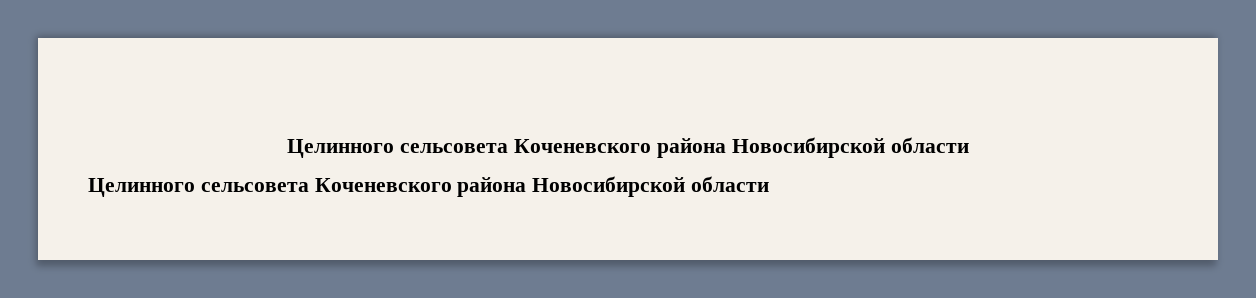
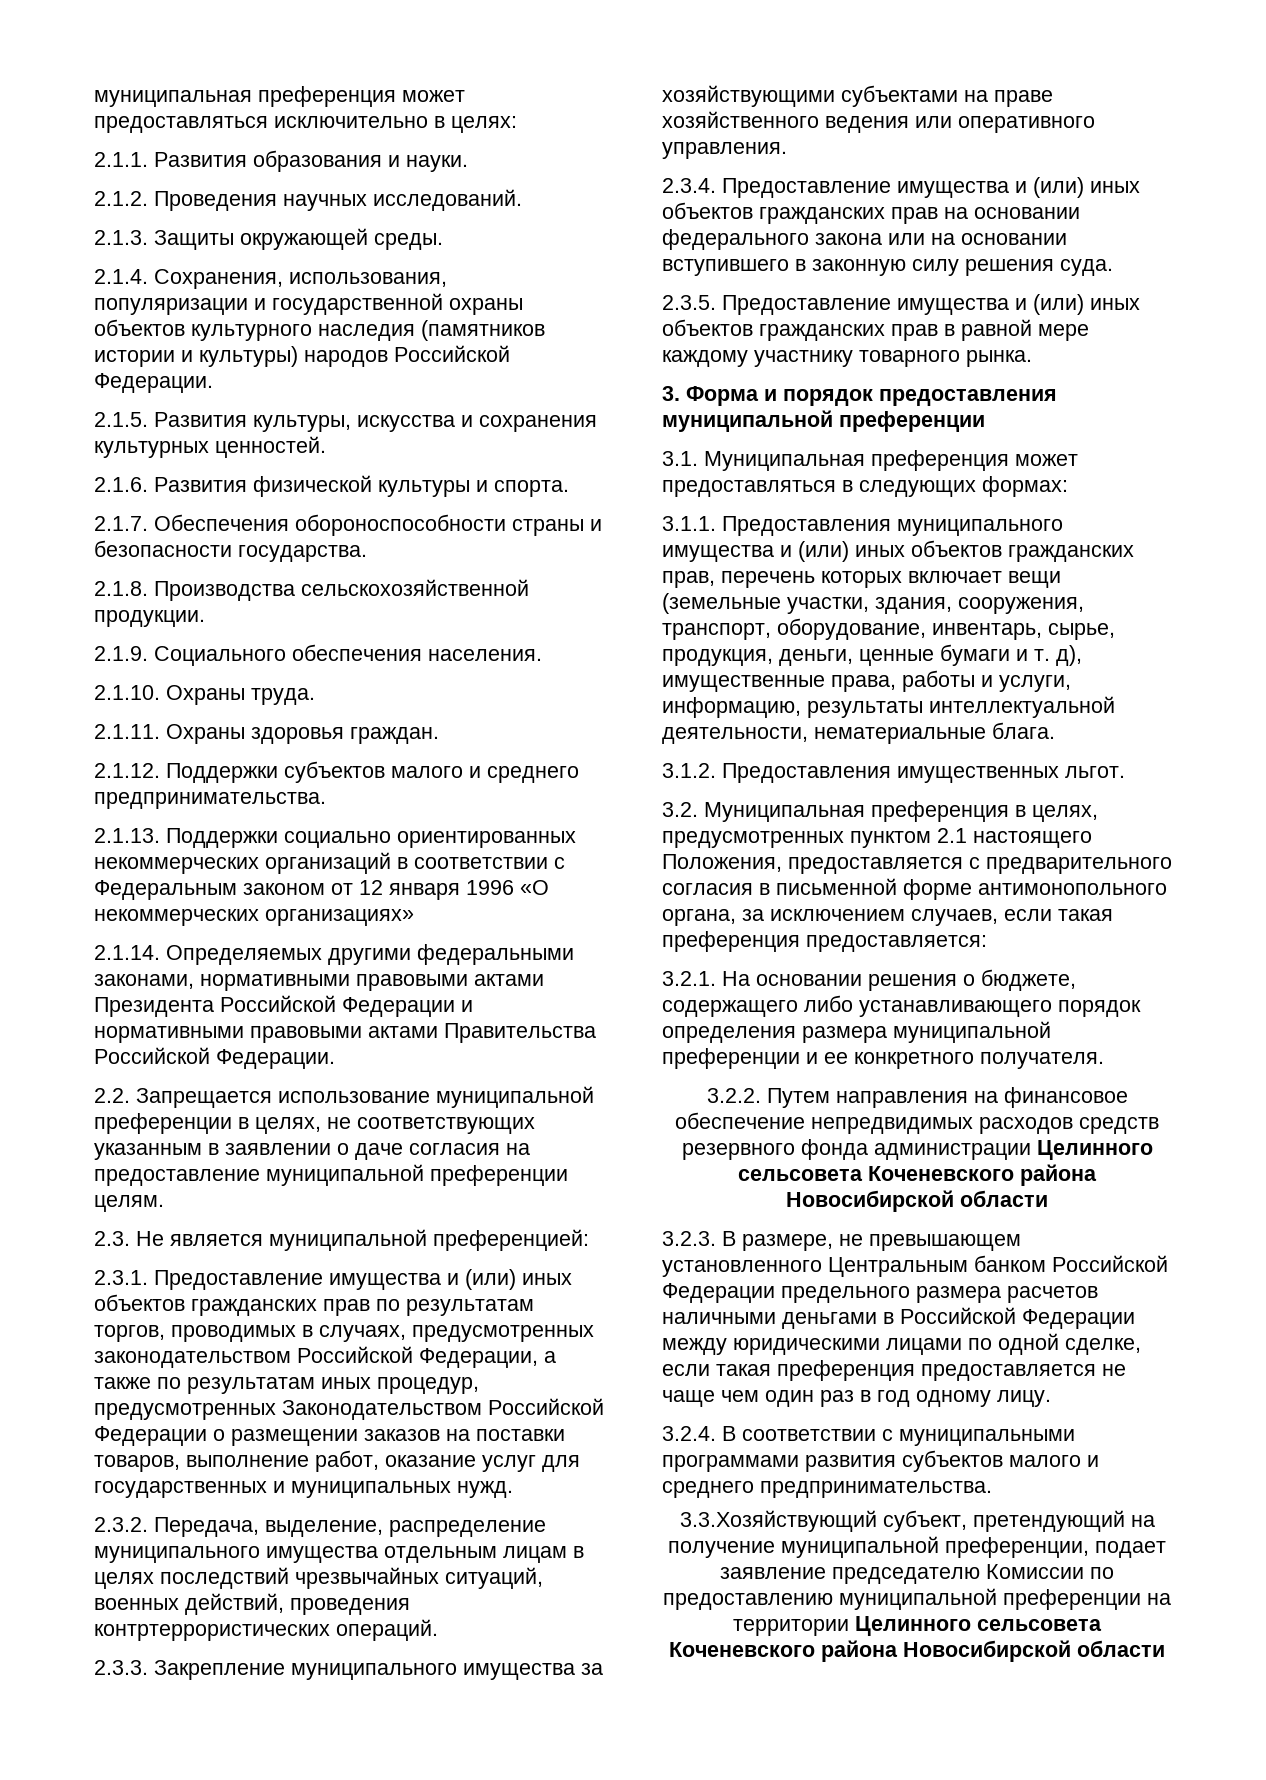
(287, 148) none -> [94,86,465,107] [94,116,517,133] [94,150,468,172] [94,189,522,211] [94,228,443,250] [94,269,447,289] [94,293,523,315] [94,319,545,341] [94,345,510,367] [94,373,213,393] [94,412,597,432] [94,436,326,458] [94,475,569,497] [94,514,602,536] [94,540,367,562] [94,579,529,601] [94,610,205,627] [94,644,542,666] [94,685,315,705] [94,724,439,744] [94,761,579,783] [94,792,326,809] [94,828,576,848] [94,852,565,874] [94,880,549,900] [94,909,414,926] [94,944,574,965] [94,974,544,991] [94,995,473,1017] [94,1023,596,1043] [94,1047,335,1069] [94,1086,594,1108] [94,1113,535,1134] [94,1143,530,1160] [94,1164,568,1186] [94,1195,164,1212] [94,1229,589,1251] [94,1269,572,1290] [94,1294,534,1316] [94,1325,594,1342] [94,1346,556,1368] [94,1377,479,1394] [94,1398,604,1420] [94,1426,565,1446] [94,1450,580,1472] [94,1481,513,1498] [94,1517,546,1537] [94,1546,584,1563] [94,1567,543,1589] [94,1593,410,1615] [94,1619,438,1641] [94,1660,603,1680] [662,85,1053,107] [662,111,1095,133] [662,142,787,159] [662,177,1140,198] [662,202,1080,224] [662,229,1067,250] [662,259,1113,276] [662,294,1140,315] [662,319,1089,341] [662,350,1032,367] [662,386,1057,406] [662,410,985,432] [662,450,1078,471] [662,476,1068,497] [662,516,1063,536] [662,540,1134,562] [662,571,1061,588] [662,593,1084,614] [662,618,1115,640] [662,644,1082,666] [662,670,1071,692] [662,696,1115,718] [662,722,1055,744] [662,763,1125,783] [662,801,1098,822] [662,828,1092,848] [662,854,1172,874] [662,878,1167,900] [662,909,1113,926] [662,931,987,952] [662,969,1076,991] [662,995,1141,1017] [662,1021,1051,1043] [662,1048,1104,1069] [706,1087,1128,1108] [675,1112,1159,1134] [681,1139,1031,1160] муниципальная преференция может предоставляться исключительно в целях: // 2.1.1. Развития образования и науки. // 2.1.2. Проведения научных исследований. // 2.1.3. Защиты окружающей среды. // 2.1.4. Сохранения, использования, популяризации и государственной охраны объектов культурного наследия (памятников истории и культуры) народов Российской Федерации. // 2.1.5. Развития культуры, искусства и сохранения культурных ценностей. // 2.1.6. Развития физической культуры и спорта. // 2.1.7. Обеспечения обороноспособности страны и безопасности государства. // 2.1.8. Производства сельскохозяйственной продукции. // 2.1.9. Социального обеспечения населения. // 2.1.10. Охраны труда. // 2.1.11. Охраны здоровья граждан. // 2.1.12. Поддержки субъектов малого и среднего предпринимательства. // 2.1.13. Поддержки социально ориентированных некоммерческих организаций в соответствии с Федеральным законом от 12 января 1996 «О некоммерческих организациях» // 2.1.14. Определяемых другими федеральными законами, нормативными правовыми актами Президента Российской Федерации и нормативными правовыми актами Правительства Российской Федерации. // 2.2. Запрещается использование муниципальной преференции в целях, не соответствующих указанным в заявлении о даче согласия на предоставление муниципальной преференции целям. // 2.3. Не является муниципальной преференцией: // 2.3.1. Предоставление имущества и (или) иных объектов гражданских прав по результатам торгов, проводимых в случаях, предусмотренных законодательством Российской Федерации, а также по результатам иных процедур, предусмотренных Законодательством Российской Федерации о размещении заказов на поставки товаров, выполнение работ, оказание услуг для государственных и муниципальных нужд. // 2.3.2. Передача, выделение, распределение муниципального имущества отдельным лицам в целях последствий чрезвычайных ситуаций, военных действий, проведения контртеррористических операций. // 2.3.3. Закрепление муниципального имущества за хозяйствующими субъектами на праве хозяйственного ведения или оперативного управления. // 2.3.4. Предоставление имущества и (или) иных объектов гражданских прав на основании федерального закона или на основании вступившего в законную силу решения суда. // 2.3.5. Предоставление имущества и (или) иных объектов гражданских прав в равной мере каждому участнику товарного рынка. // 3. Форма и порядок предоставления муниципальной преференции // 3.1. Муниципальная преференция может предоставляться в следующих формах: // 3.1.1. Предоставления муниципального имущества и (или) иных объектов гражданских прав, перечень которых включает вещи (земельные участки, здания, сооружения, транспорт, оборудование, инвентарь, сырье, продукция, деньги, ценные бумаги и т. д), имущественные права, работы и услуги, информацию, результаты интеллектуальной деятельности, нематериальные блага. // 3.1.2. Предоставления имущественных льгот. // 3.2. Муниципальная преференция в целях, предусмотренных пунктом 2.1 настоящего Положения, предоставляется с предварительного согласия в письменной форме антимонопольного органа, за исключением случаев, если такая преференция предоставляется: // 3.2.1. На основании решения о бюджете, содержащего либо устанавливающего порядок определения размера муниципальной преференции и ее конкретного получателя. // 3.2.2. Путем направления на финансовое обеспечение непредвидимых расходов средств резервного фонда администрации
(969, 145) none -> [662,1231,1021,1251] [662,1255,1168,1277] [662,1283,1098,1303] [662,1307,1135,1329] [662,1333,1141,1355] [662,1360,1126,1381] [662,1390,1051,1407] [662,1426,1075,1446] [662,1450,1099,1472] [662,1481,992,1498] [679,1510,1155,1532] [668,1536,1166,1558] [720,1564,1114,1584] [663,1588,1171,1610] [733,1619,849,1636] 3.2.3. В размере, не превышающем установленного Центральным банком Российской Федерации предельного размера расчетов наличными деньгами в Российской Федерации между юридическими лицами по одной сделке, если такая преференция предоставляется не чаще чем один раз в год одному лицу. // 3.2.4. В соответствии с муниципальными программами развития субъектов малого и среднего предпринимательства. // 3.3.Хозяйствующий субъект, претендующий на получение муниципальной преференции, подает заявление председателю Комиссии по предоставлению муниципальной преференции на территории

